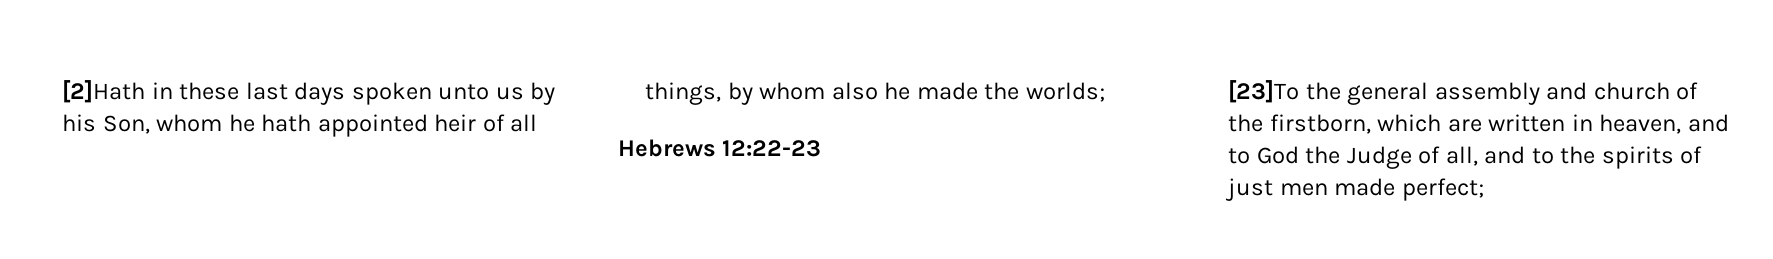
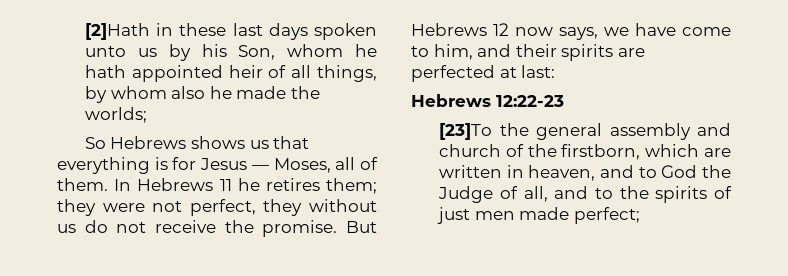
(1105, 92) none -> [84,136,310,149] [57,157,378,174] [57,178,377,194] [57,199,377,216] [57,220,377,237] [411,23,731,40] [411,44,645,61] [411,65,556,82] // So Hebrews shows us that everything is for Jesus — Moses, all of them. In Hebrews 11 he retires them; they were not perfect, they without us do not receive the promise. But Hebrews 12 now says, we have come to him, and their spirits are perfected at last:

